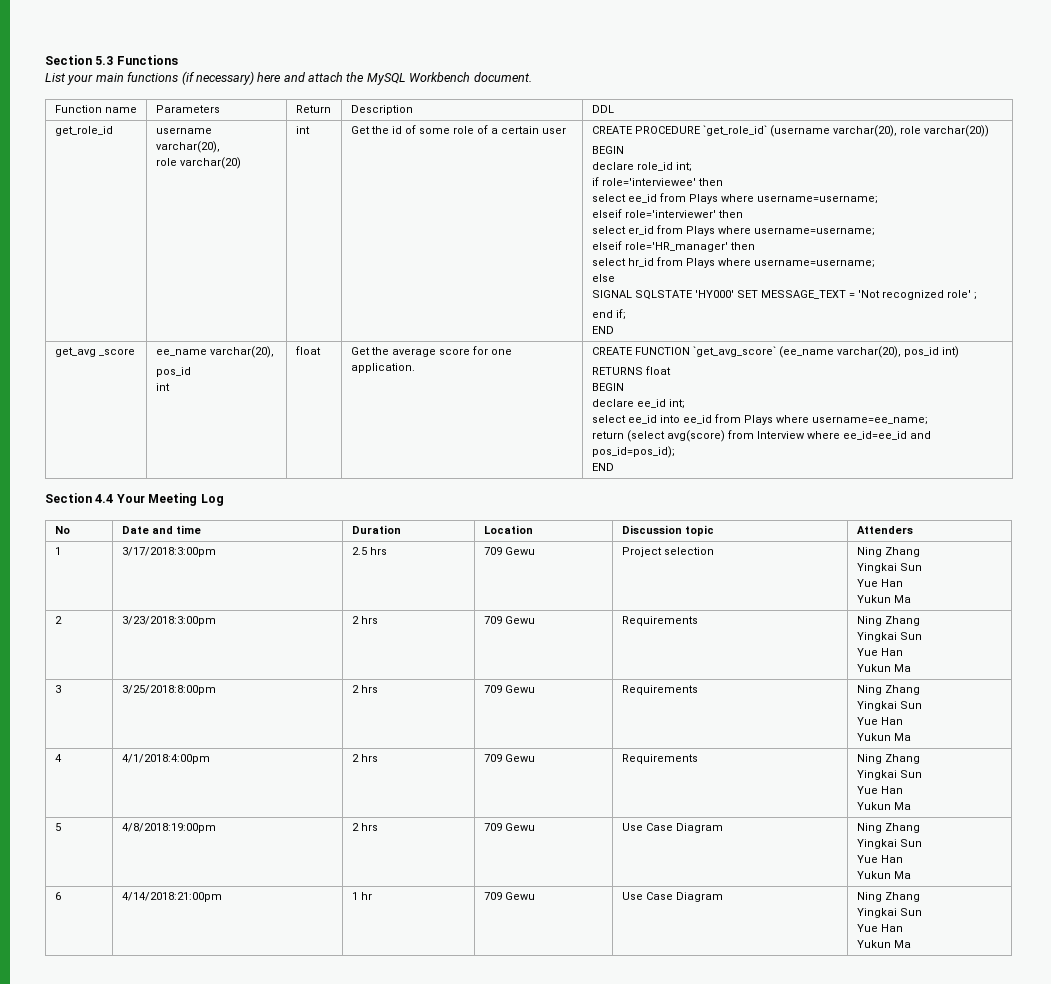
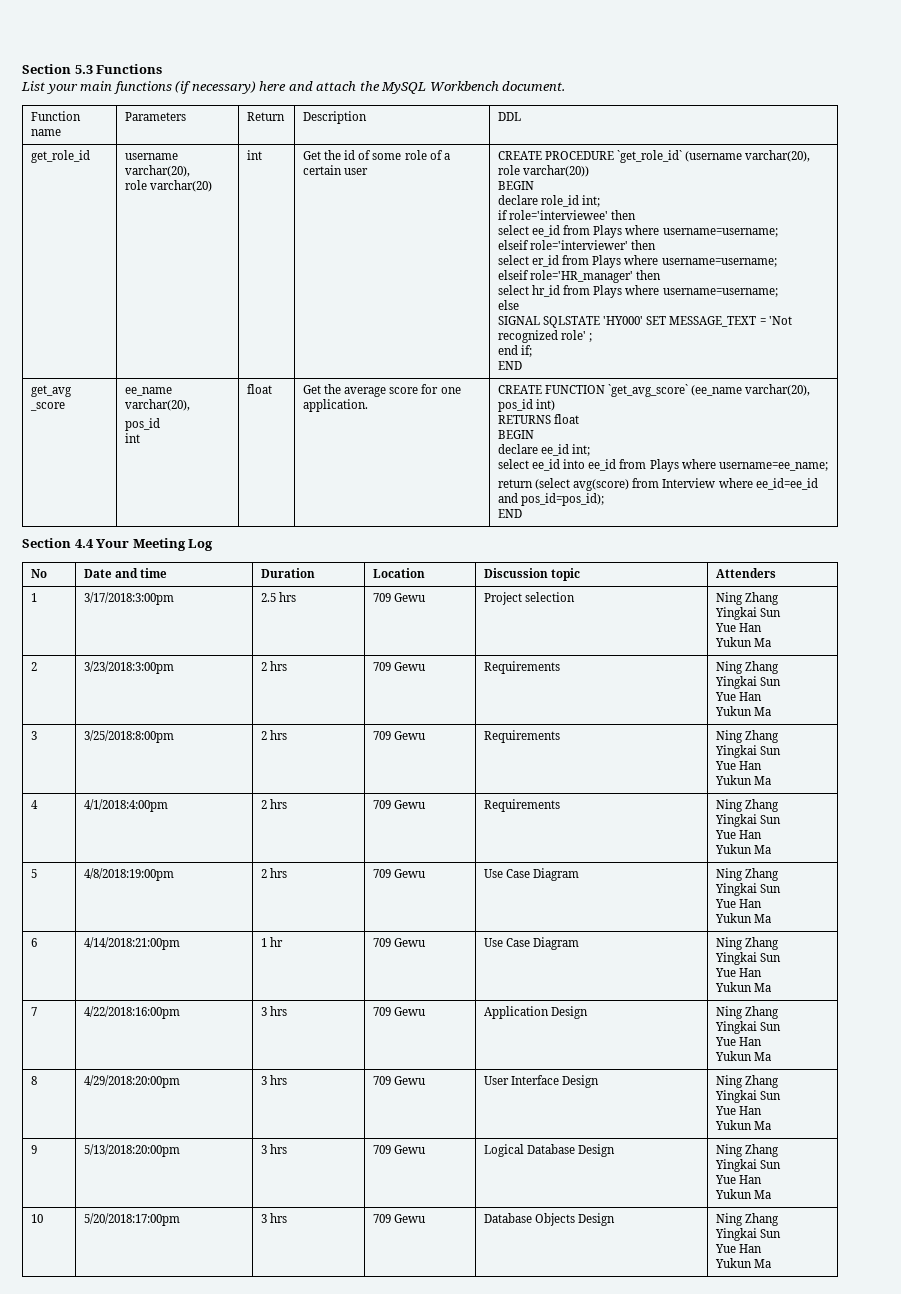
(911, 944) none -> [31,1007,38,1016] [84,1006,181,1019] [261,1006,288,1016] [373,1007,427,1016] [484,1006,589,1019] [716,1006,780,1019] [715,1021,782,1034] [715,1037,763,1046] [715,1051,772,1061] [31,1076,38,1085] [84,1075,181,1088] [261,1075,288,1085] [373,1076,427,1085] [484,1075,600,1088] [716,1075,780,1088] [715,1090,782,1103] [715,1106,763,1115] [715,1120,772,1130] [31,1145,38,1154] [84,1144,181,1157] [261,1144,288,1154] [373,1145,427,1154] [484,1144,616,1157] [716,1144,780,1157] [715,1159,782,1172] [715,1175,763,1184] [715,1189,772,1199] [31,1214,44,1223] [84,1213,181,1226] [261,1213,288,1223] [373,1214,427,1223] [484,1213,616,1226] [716,1213,780,1226] [715,1228,782,1241] [715,1244,763,1253] [715,1258,772,1268] // 7 | 4/22/2018:16:00pm | 3 hrs | 709 Gewu | Application Design | Ning Zhang // Yingkai Sun // Yue Han // Yukun Ma // 8 | 4/29/2018:20:00pm | 3 hrs | 709 Gewu | User Interface Design | Ning Zhang // Yingkai Sun // Yue Han // Yukun Ma // 9 | 5/13/2018:20:00pm | 3 hrs | 709 Gewu | Logical Database Design | Ning Zhang // Yingkai Sun // Yue Han // Yukun Ma // 10 | 5/20/2018:17:00pm | 3 hrs | 709 Gewu | Database Objects Design | Ning Zhang // Yingkai Sun // Yue Han // Yukun Ma

